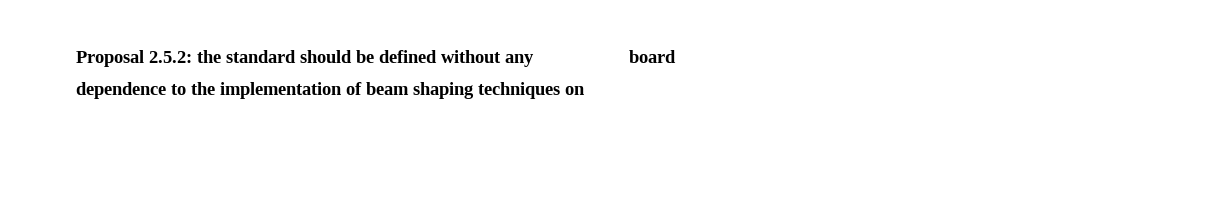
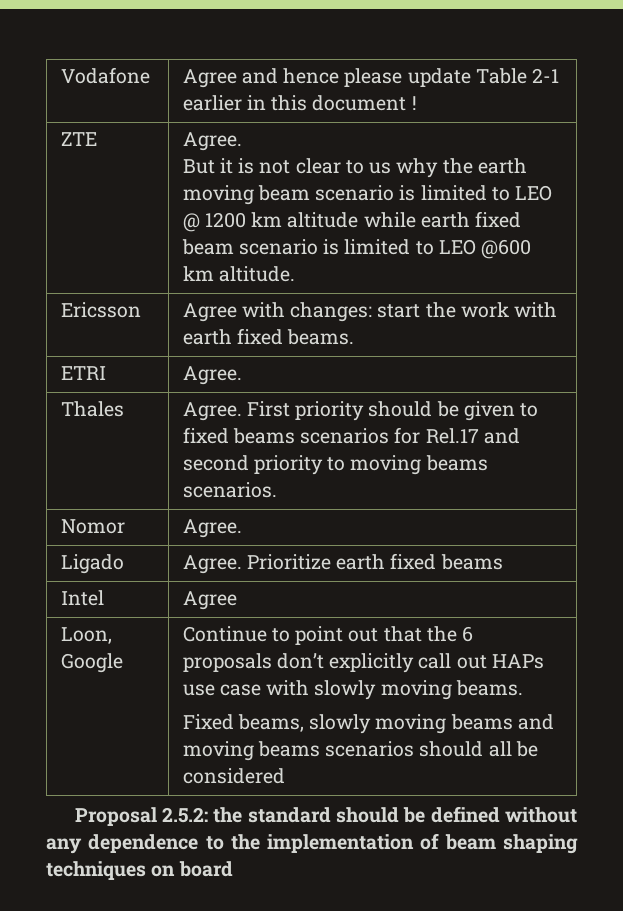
(76, 58) none -> [60,67,150,84] [182,68,560,88] [182,95,417,111] [60,132,97,146] [182,132,242,151] [182,158,528,178] [182,185,553,205] [182,211,522,232] [181,239,532,259] [182,266,295,282] [60,302,141,318] [182,302,558,322] [182,328,355,345] [60,366,106,380] [182,366,242,385] [60,401,124,417] [182,401,539,421] [182,427,520,444] [182,455,488,475] [182,482,277,498] [60,519,125,534] [182,519,242,538] [60,554,124,574] [182,553,503,574] [60,590,104,606] [182,591,237,610] [60,627,112,644] [60,653,123,673] [182,626,474,645] [182,653,544,673] [182,680,523,700] [182,714,554,734] [182,741,538,761] [182,768,285,784] Vodafone | Agree and hence please update Table 2-1 earlier in this document ! // ZTE | Agree. // But it is not clear to us why the earth moving beam scenario is limited to LEO @ 1200 km altitude while earth fixed beam scenario is limited to LEO @600 km altitude. // Ericsson | Agree with changes: start the work with earth fixed beams. // ETRI | Agree. // Thales | Agree. First priority should be given to fixed beams scenarios for Rel.17 and second priority to moving beams scenarios. // Nomor | Agree. // Ligado | Agree. Prioritize earth fixed beams // Intel | Agree // Loon, Google | Continue to point out that the 6 proposals don’t explicitly call out HAPs use case with slowly moving beams. // Fixed beams, slowly moving beams and moving beams scenarios should all be considered //

